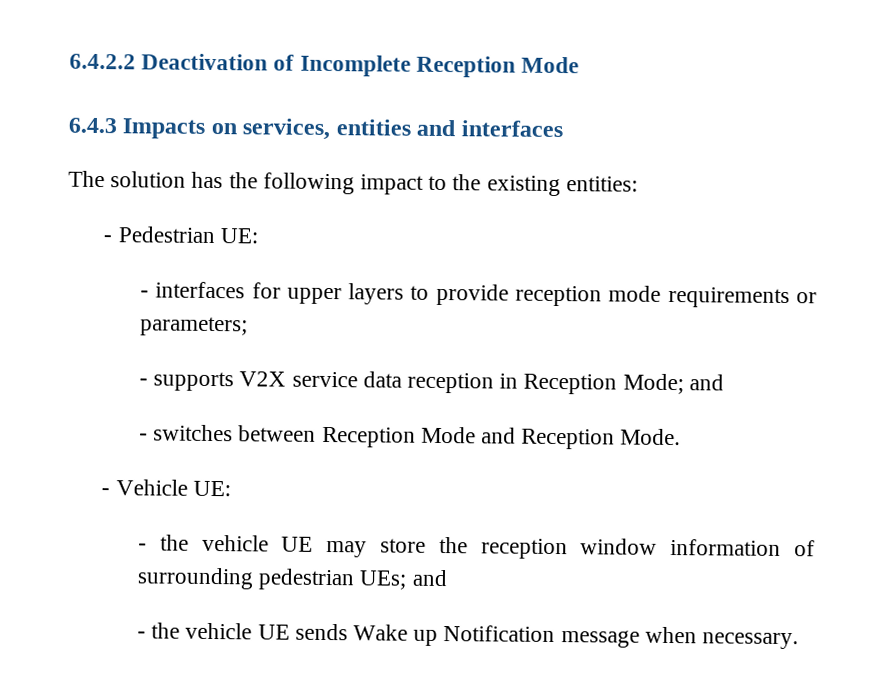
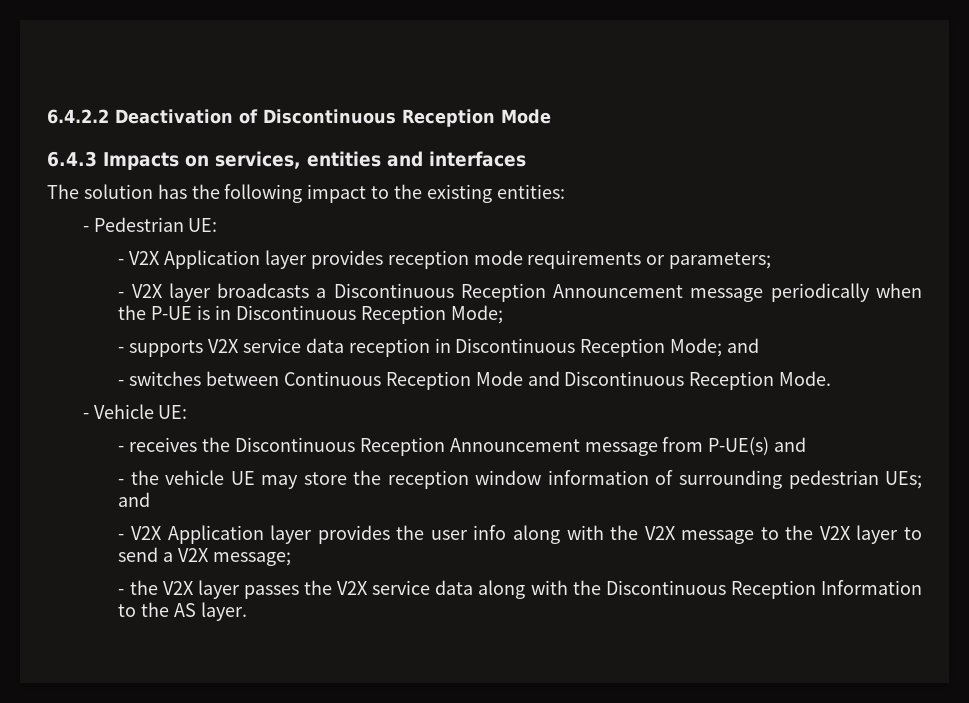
[299,54,411,77] Incomplete -> [263,109,396,124] Discontinuous
[155,281,509,306] interfaces for upper layers to provide -> [129,250,383,269] V2X Application layer provides
(248, 326) none -> [118,283,923,302] [118,305,503,324] // - V2X layer broadcasts a Discontinuous Reception Announcement message periodically when the P-UE is in Discontinuous Reception Mode;
(519, 381) none -> [455,338,576,353] Discontinuous
(317, 433) none -> [284,371,382,386] Continuous
(516, 435) none -> [564,371,685,386] Discontinuous
(231, 488) none -> [118,437,807,456] // - receives the Discontinuous Reception Announcement message from P-UE(s) and
[151,622,800,650] the vehicle UE sends Wake up Notification message when necessary. -> [131,525,922,544] [118,547,292,566] [118,580,922,599] [118,602,248,621] V2X Application layer provides the user info along with the V2X message to the V2X layer to send a V2X message; // - the V2X layer passes the V2X service data along with the Discontinuous Reception Information to the AS layer.

